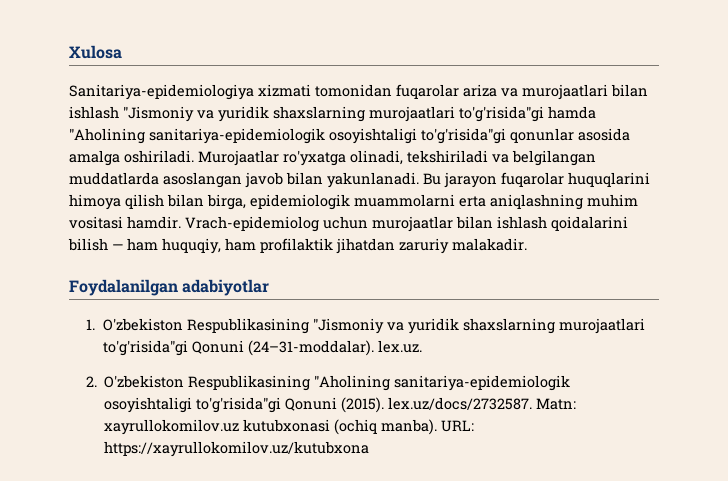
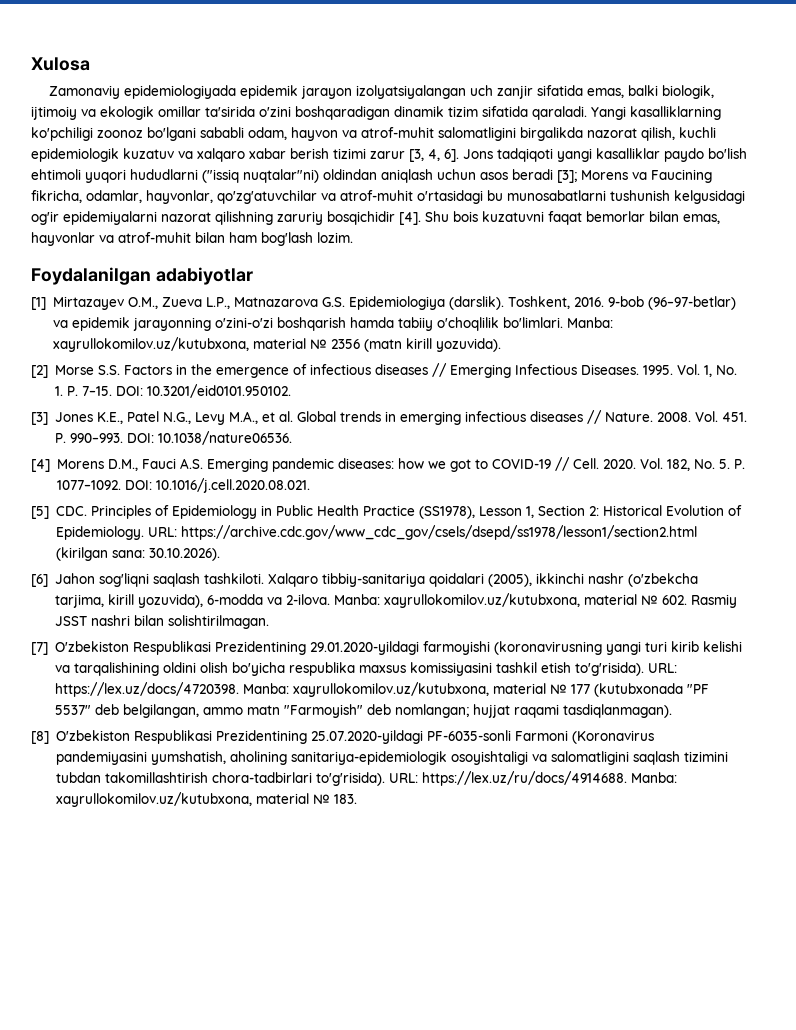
[69,84,648,100] [69,106,596,122] [69,128,630,144] [69,150,596,166] [69,172,650,188] [69,194,638,210] [69,216,628,232] [68,238,527,254] [69,279,270,296] [86,318,646,334] [103,340,423,356] [86,375,571,391] [104,397,577,413] [104,419,475,435] [104,441,370,457] Sanitariya-epidemiologiya xizmati tomonidan fuqarolar ariza va murojaatlari bilan ishlash "Jismoniy va yuridik shaxslarning murojaatlari to'g'risida"gi hamda "Aholining sanitariya-epidemiologik osoyishtaligi to'g'risida"gi qonunlar asosida amalga oshiriladi. Murojaatlar ro'yxatga olinadi, tekshiriladi va belgilangan muddatlarda asoslangan javob bilan yakunlanadi. Bu jarayon fuqarolar huquqlarini himoya qilish bilan birga, epidemiologik muammolarni erta aniqlashning muhim vositasi hamdir. Vrach-epidemiolog uchun murojaatlar bilan ishlash qoidalarini bilish — ham huquqiy, ham profilaktik jihatdan zaruriy malakadir. // Foydalanilgan adabiyotlar // 1. O'zbekiston Respublikasining "Jismoniy va yuridik shaxslarning murojaatlari to'g'risida"gi Qonuni (24–31-moddalar). lex.uz. // 2. O'zbekiston Respublikasining "Aholining sanitariya-epidemiologik osoyishtaligi to'g'risida"gi Qonuni (2015). lex.uz/docs/2732587. Matn: xayrullokomilov.uz kutubxonasi (ochiq manba). URL: https://xayrullokomilov.uz/kutubxona -> [49,85,715,99] [31,106,721,120] [31,127,716,141] [31,148,747,162] [31,169,712,183] [31,190,745,204] [31,211,720,225] [31,232,353,246] [31,267,253,285] [31,296,736,310] [52,317,613,331] [52,337,501,352] [31,363,737,378] [54,384,291,398] [31,410,747,425] [54,431,292,445] [31,457,745,472] [56,478,310,493] [31,505,742,519] [55,525,697,540] [55,547,220,561] [31,573,698,587] [54,593,737,608] [54,615,269,629] [31,641,742,655] [54,662,677,676] [54,682,709,697] [54,704,672,718] [31,730,654,744] [55,751,728,765] [55,771,677,786] [55,792,357,807] Zamonaviy epidemiologiyada epidemik jarayon izolyatsiyalangan uch zanjir sifatida emas, balki biologik, ijtimoiy va ekologik omillar ta'sirida o'zini boshqaradigan dinamik tizim sifatida qaraladi. Yangi kasalliklarning ko'pchiligi zoonoz bo'lgani sababli odam, hayvon va atrof-muhit salomatligini birgalikda nazorat qilish, kuchli epidemiologik kuzatuv va xalqaro xabar berish tizimi zarur [3, 4, 6]. Jons tadqiqoti yangi kasalliklar paydo bo'lish ehtimoli yuqori hududlarni ("issiq nuqtalar"ni) oldindan aniqlash uchun asos beradi [3]; Morens va Faucining fikricha, odamlar, hayvonlar, qo'zg'atuvchilar va atrof-muhit o'rtasidagi bu munosabatlarni tushunish kelgusidagi og'ir epidemiyalarni nazorat qilishning zaruriy bosqichidir [4]. Shu bois kuzatuvni faqat bemorlar bilan emas, hayvonlar va atrof-muhit bilan ham bog'lash lozim. // Foydalanilgan adabiyotlar // [1] Mirtazayev O.M., Zueva L.P., Matnazarova G.S. Epidemiologiya (darslik). Toshkent, 2016. 9-bob (96–97-betlar) va epidemik jarayonning o'zini-o'zi boshqarish hamda tabiiy o'choqlilik bo'limlari. Manba: xayrullokomilov.uz/kutubxona, material № 2356 (matn kirill yozuvida). // [2] Morse S.S. Factors in the emergence of infectious diseases // Emerging Infectious Diseases. 1995. Vol. 1, No. 1. P. 7–15. DOI: 10.3201/eid0101.950102. // [3] Jones K.E., Patel N.G., Levy M.A., et al. Global trends in emerging infectious diseases // Nature. 2008. Vol. 451. P. 990–993. DOI: 10.1038/nature06536. // [4] Morens D.M., Fauci A.S. Emerging pandemic diseases: how we got to COVID-19 // Cell. 2020. Vol. 182, No. 5. P. 1077–1092. DOI: 10.1016/j.cell.2020.08.021. // [5] CDC. Principles of Epidemiology in Public Health Practice (SS1978), Lesson 1, Section 2: Historical Evolution of Epidemiology. URL: https://archive.cdc.gov/www_cdc_gov/csels/dsepd/ss1978/lesson1/section2.html (kirilgan sana: 30.10.2026). // [6] Jahon sog'liqni saqlash tashkiloti. Xalqaro tibbiy-sanitariya qoidalari (2005), ikkinchi nashr (o'zbekcha tarjima, kirill yozuvida), 6-modda va 2-ilova. Manba: xayrullokomilov.uz/kutubxona, material № 602. Rasmiy JSST nashri bilan solishtirilmagan. // [7] O'zbekiston Respublikasi Prezidentining 29.01.2020-yildagi farmoyishi (koronavirusning yangi turi kirib kelishi va tarqalishining oldini olish bo'yicha respublika maxsus komissiyasini tashkil etish to'g'risida). URL: https://lex.uz/docs/4720398. Manba: xayrullokomilov.uz/kutubxona, material № 177 (kutubxonada "PF 5537" deb belgilangan, ammo matn "Farmoyish" deb nomlangan; hujjat raqami tasdiqlanmagan). // [8] O'zbekiston Respublikasi Prezidentining 25.07.2020-yildagi PF-6035-sonli Farmoni (Koronavirus pandemiyasini yumshatish, aholining sanitariya-epidemiologik osoyishtaligi va salomatligini saqlash tizimini tubdan takomillashtirish chora-tadbirlari to'g'risida). URL: https://lex.uz/ru/docs/4914688. Manba: xayrullokomilov.uz/kutubxona, material № 183.

